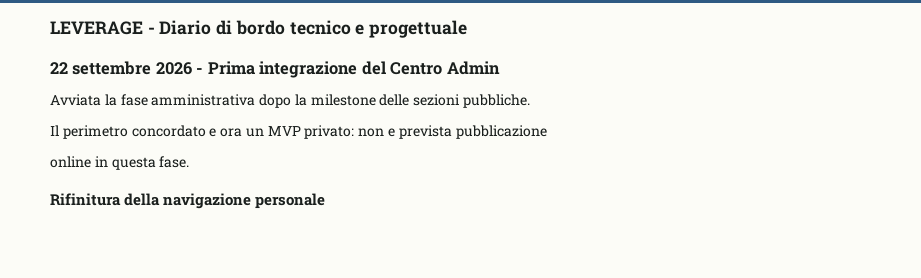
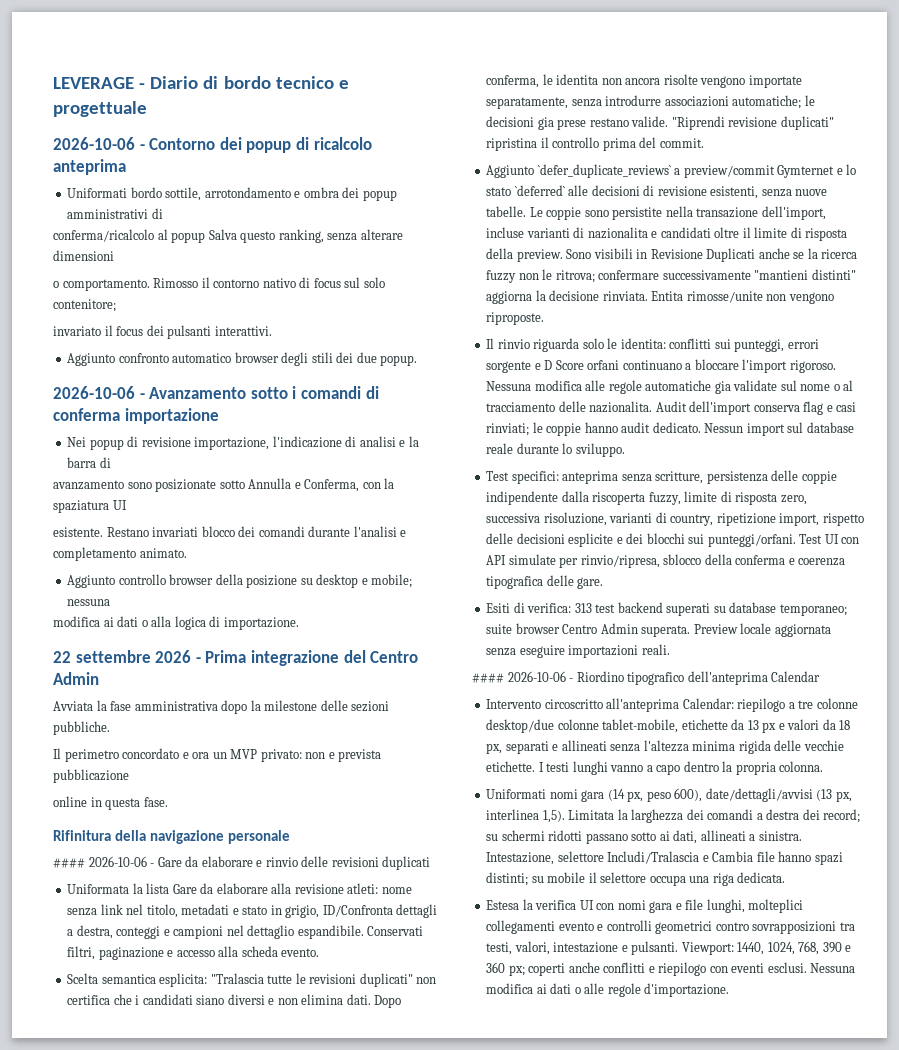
(468, 29) none -> [53,137,372,153] [53,159,126,175] [67,187,397,201] [67,208,163,219] [53,229,403,243] [53,250,114,261] [53,277,385,291] [53,299,116,312] [53,325,272,339] [67,352,418,366] [53,386,379,399] [53,408,219,424] [67,436,419,450] [67,457,111,468] [53,478,395,492] [53,500,127,513] [53,526,407,537] [53,547,187,561] [67,574,413,588] [67,599,111,606] [53,616,299,630] // 2026-10-06 - Contorno dei popup di ricalcolo anteprima // Uniformati bordo sottile, arrotondamento e ombra dei popup amministrativi di // conferma/ricalcolo al popup Salva questo ranking, senza alterare dimensioni // o comportamento. Rimosso il contorno nativo di focus sul solo contenitore; // invariato il focus dei pulsanti interattivi. // Aggiunto confronto automatico browser degli stili dei due popup. // 2026-10-06 - Avanzamento sotto i comandi di conferma importazione // Nei popup di revisione importazione, l'indicazione di analisi e la barra di // avanzamento sono posizionate sotto Annulla e Conferma, con la spaziatura UI // esistente. Restano invariati blocco dei comandi durante l'analisi e completamento animato. // Aggiunto controllo browser della posizione su desktop e mobile; nessuna // modifica ai dati o alla logica di importazione.
(326, 201) none -> [53,856,431,870] [67,883,412,894] [67,904,438,918] [67,925,424,939] [67,946,320,960] [67,973,437,987] [67,994,402,1008] [486,74,802,88] [486,95,815,109] [486,116,834,130] [486,137,704,151] [486,164,857,178] [486,185,828,199] [486,206,826,220] [486,227,848,241] [486,248,858,262] [486,269,856,283] [486,290,834,304] [486,312,545,325] [486,338,819,352] [486,359,836,373] [486,380,854,394] [486,401,857,415] [486,422,854,436] [486,443,625,457] [486,470,837,484] [486,491,807,505] [486,512,864,526] [486,533,860,547] [486,554,846,568] [486,575,604,589] [486,602,847,616] [486,623,831,637] [486,644,670,658] [472,671,821,685] [486,698,858,712] [486,719,851,733] [486,740,844,754] [486,761,824,775] [486,788,852,802] [486,809,861,823] [486,830,802,844] [486,851,843,865] [486,872,786,886] [486,899,804,913] [486,920,855,934] [486,941,852,955] [486,962,856,976] [486,983,730,997] // #### 2026-10-06 - Gare da elaborare e rinvio delle revisioni duplicati // Uniformata la lista Gare da elaborare alla revisione atleti: nome senza link nel titolo, metadati e stato in grigio, ID/Confronta dettagli a destra, conteggi e campioni nel dettaglio espandibile. Conservati filtri, paginazione e accesso alla scheda evento. // Scelta semantica esplicita: "Tralascia tutte le revisioni duplicati" non certifica che i candidati siano diversi e non elimina dati. Dopo conferma, le identita non ancora risolte vengono importate separatamente, senza introdurre associazioni automatiche; le decisioni gia prese restano valide. "Riprendi revisione duplicati" ripristina il controllo prima del commit. // Aggiunto `defer_duplicate_reviews` a preview/commit Gymternet e lo stato `deferred` alle decisioni di revisione esistenti, senza nuove tabelle. Le coppie sono persistite nella transazione dell'import, incluse varianti di nazionalita e candidati oltre il limite di risposta della preview. Sono visibili in Revisione Duplicati anche se la ricerca fuzzy non le ritrova; confermare successivamente "mantieni distinti" aggiorna la decisione rinviata. Entita rimosse/unite non vengono riproposte. // Il rinvio riguarda solo le identita: conflitti sui punteggi, errori sorgente e D Score orfani continuano a bloccare l'import rigoroso. Nessuna modifica alle regole automatiche gia validate sul nome o al tracciamento delle nazionalita. Audit dell'import conserva flag e casi rinviati; le coppie hanno audit dedicato. Nessun import sul database reale durante lo sviluppo. // Test specifici: anteprima senza scritture, persistenza delle coppie indipendente dalla riscoperta fuzzy, limite di risposta zero, successiva risoluzione, varianti di country, ripetizione import, rispetto delle decisioni esplicite e dei blocchi sui punteggi/orfani. Test UI con API simulate per rinvio/ripresa, sblocco della conferma e coerenza tipografica delle gare. // Esiti di verifica: 313 test backend superati su database temporaneo; suite browser Centro Admin superata. Preview locale aggiornata senza eseguire importazioni reali. // #### 2026-10-06 - Riordino tipografico dell'anteprima Calendar // Intervento circoscritto all'anteprima Calendar: riepilogo a tre colonne desktop/due colonne tablet-mobile, etichette da 13 px e valori da 18 px, separati e allineati senza l'altezza minima rigida delle vecchie etichette. I testi lunghi vanno a capo dentro la propria colonna. // Uniformati nomi gara (14 px, peso 600), date/dettagli/avvisi (13 px, interlinea 1,5). Limitata la larghezza dei comandi a destra dei record; su schermi ridotti passano sotto ai dati, allineati a sinistra. Intestazione, selettore Includi/Tralascia e Cambia file hanno spazi distinti; su mobile il selettore occupa una riga dedicata. // Estesa la verifica UI con nomi gara e file lunghi, molteplici collegamenti evento e controlli geometrici contro sovrapposizioni tra testi, valori, intestazione e pulsanti. Viewport: 1440, 1024, 768, 390 e 360 px; coperti anche conflitti e riepilogo con eventi esclusi. Nessuna modifica ai dati o alle regole d'importazione.

